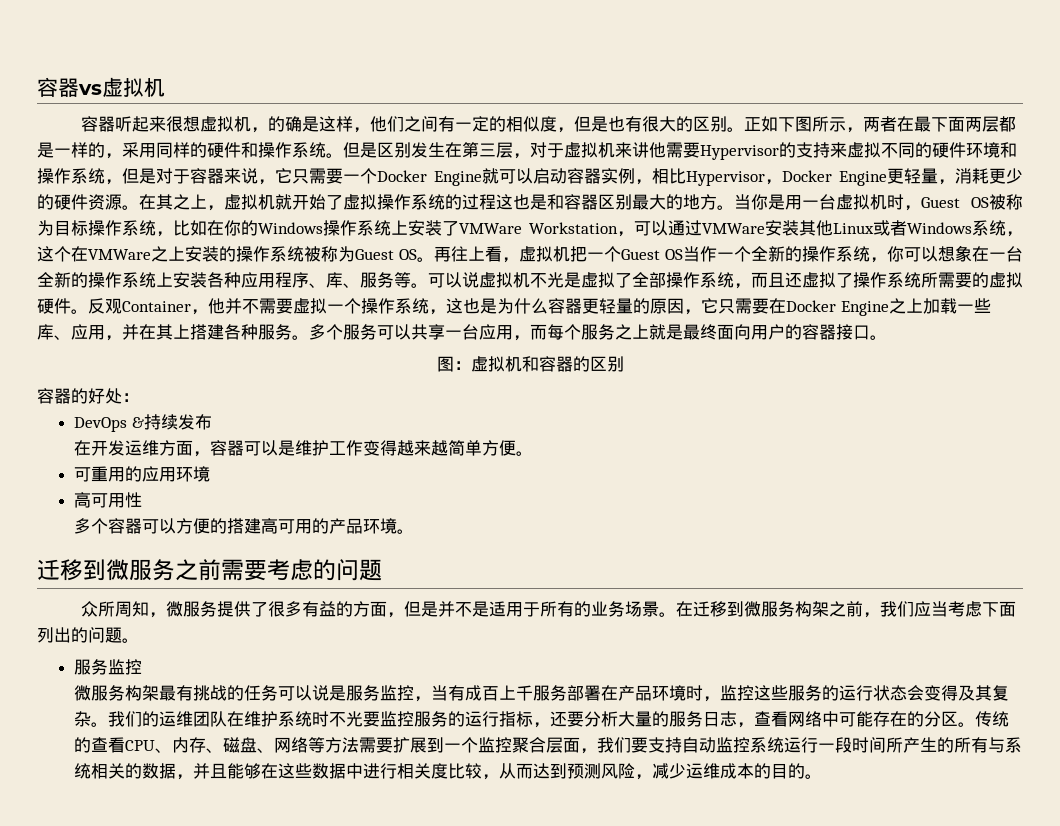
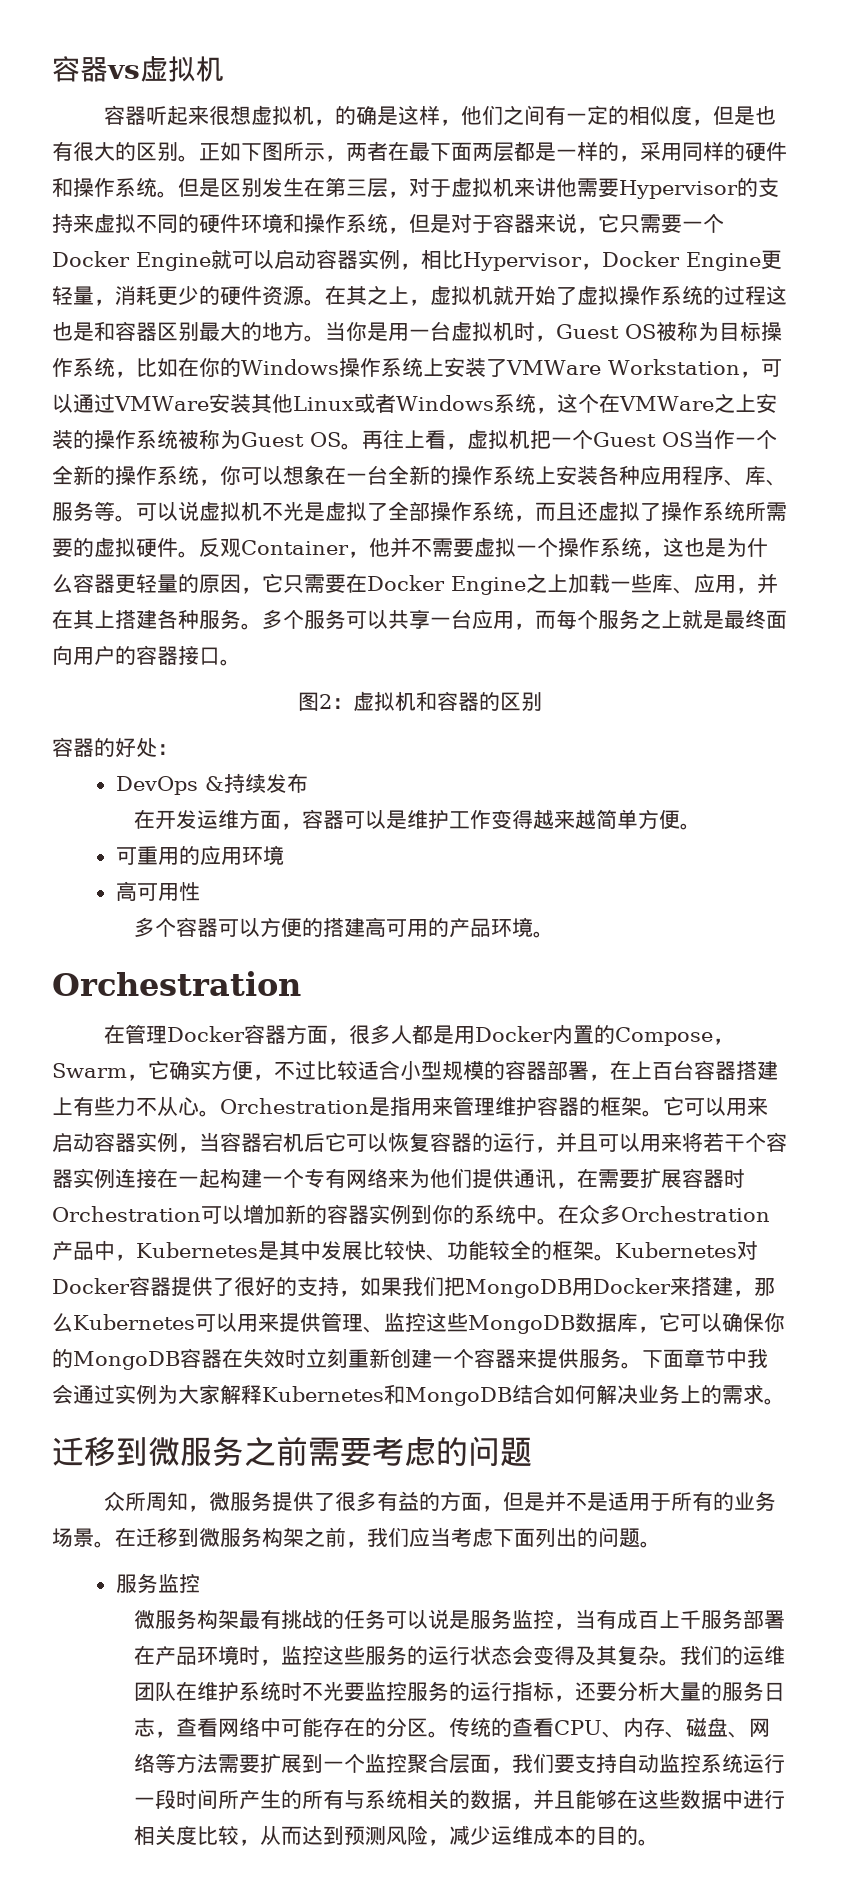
(454, 364) none -> [319,694,332,709] 2
(415, 531) none -> [52,971,301,996] [104,1024,735,1046] [52,1060,778,1081] [52,1096,768,1117] [52,1132,787,1153] [52,1168,745,1189] [52,1204,770,1225] [52,1240,758,1261] [52,1276,775,1298] [52,1312,785,1334] [52,1348,768,1370] [52,1384,785,1406] // Orchestration // 在管理Docker容器方面，很多人都是用Docker内置的Compose，Swarm，它确实方便，不过比较适合小型规模的容器部署，在上百台容器搭建上有些力不从心。Orchestration是指用来管理维护容器的框架。它可以用来启动容器实例，当容器宕机后它可以恢复容器的运行，并且可以用来将若干个容器实例连接在一起构建一个专有网络来为他们提供通讯，在需要扩展容器时Orchestration可以增加新的容器实例到你的系统中。在众多Orchestration产品中，Kubernetes是其中发展比较快、功能较全的框架。Kubernetes对Docker容器提供了很好的支持，如果我们把MongoDB用Docker来搭建，那么Kubernetes可以用来提供管理、监控这些MongoDB数据库，它可以确保你的MongoDB容器在失效时立刻重新创建一个容器来提供服务。下面章节中我会通过实例为大家解释Kubernetes和MongoDB结合如何解决业务上的需求。

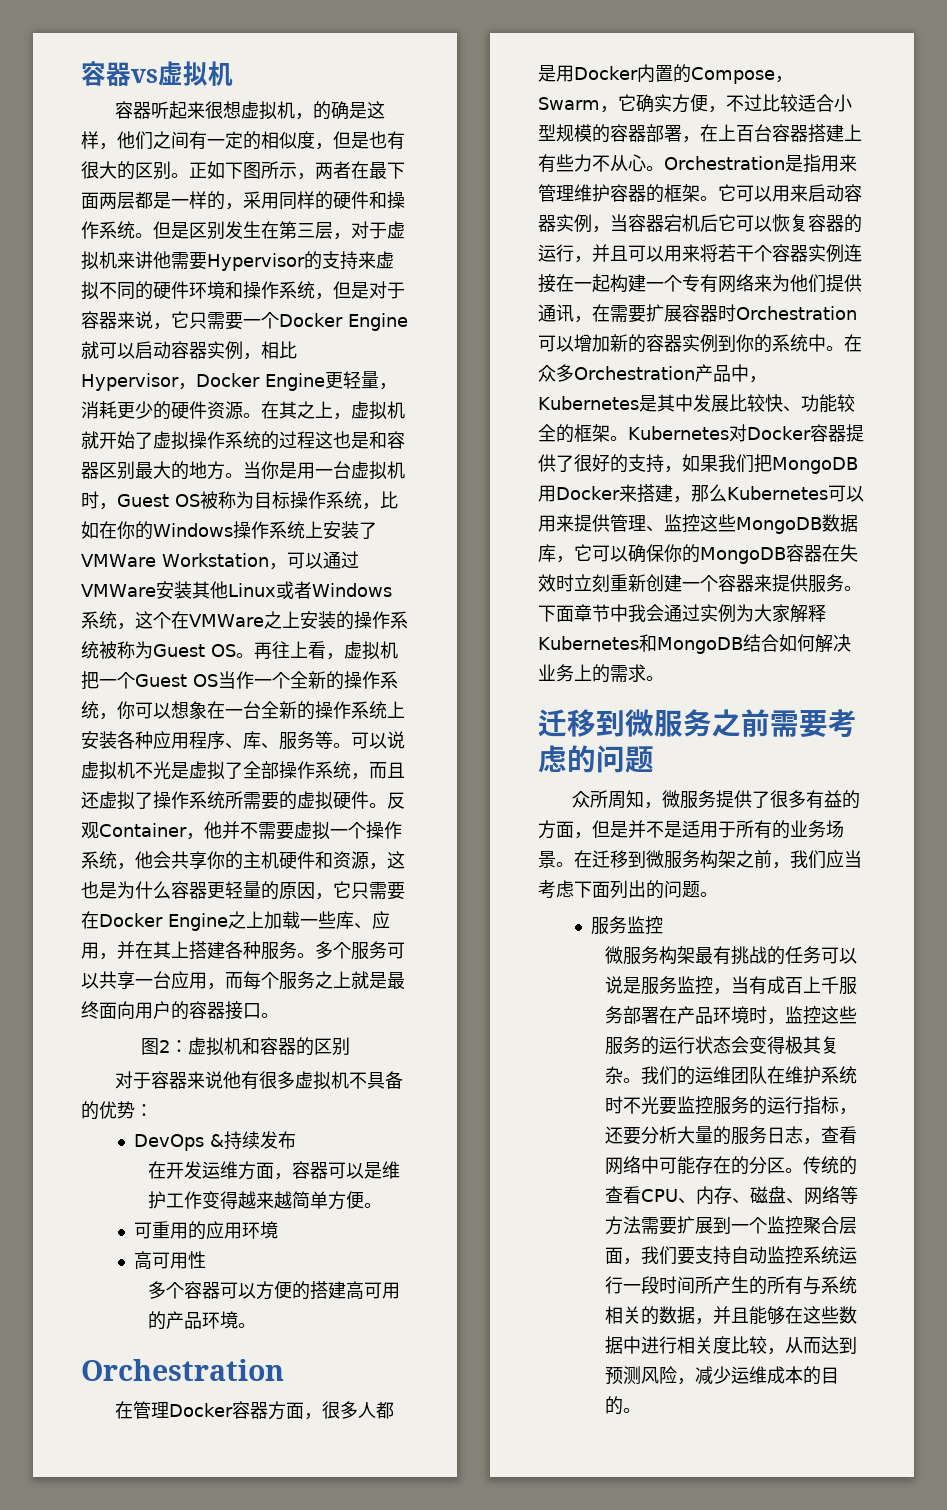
(663, 554) none -> [135,851,387,870] 他会共享你的主机硬件和资源，
[52,737,157,757] 容器的好处 -> [115,1071,404,1090] [81,1101,135,1120] 对于容器来说他有很多虚拟机不具备的优势
[574,1646,596,1665] 及 -> [785,1036,804,1054] 极

